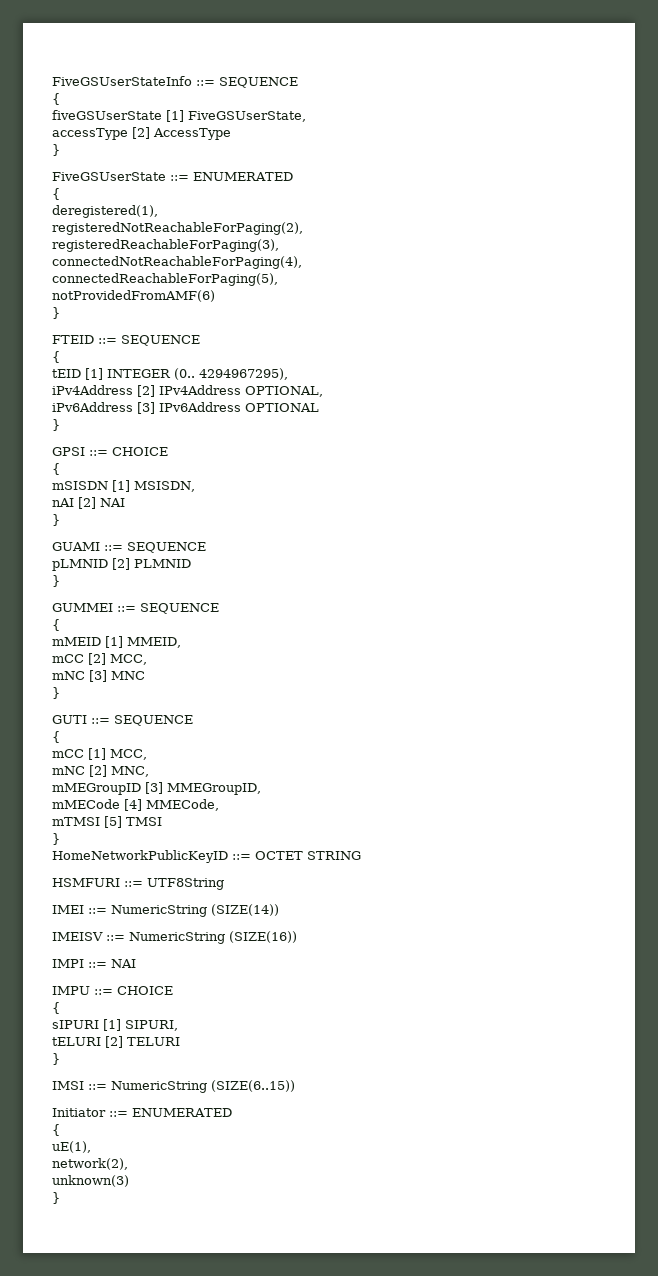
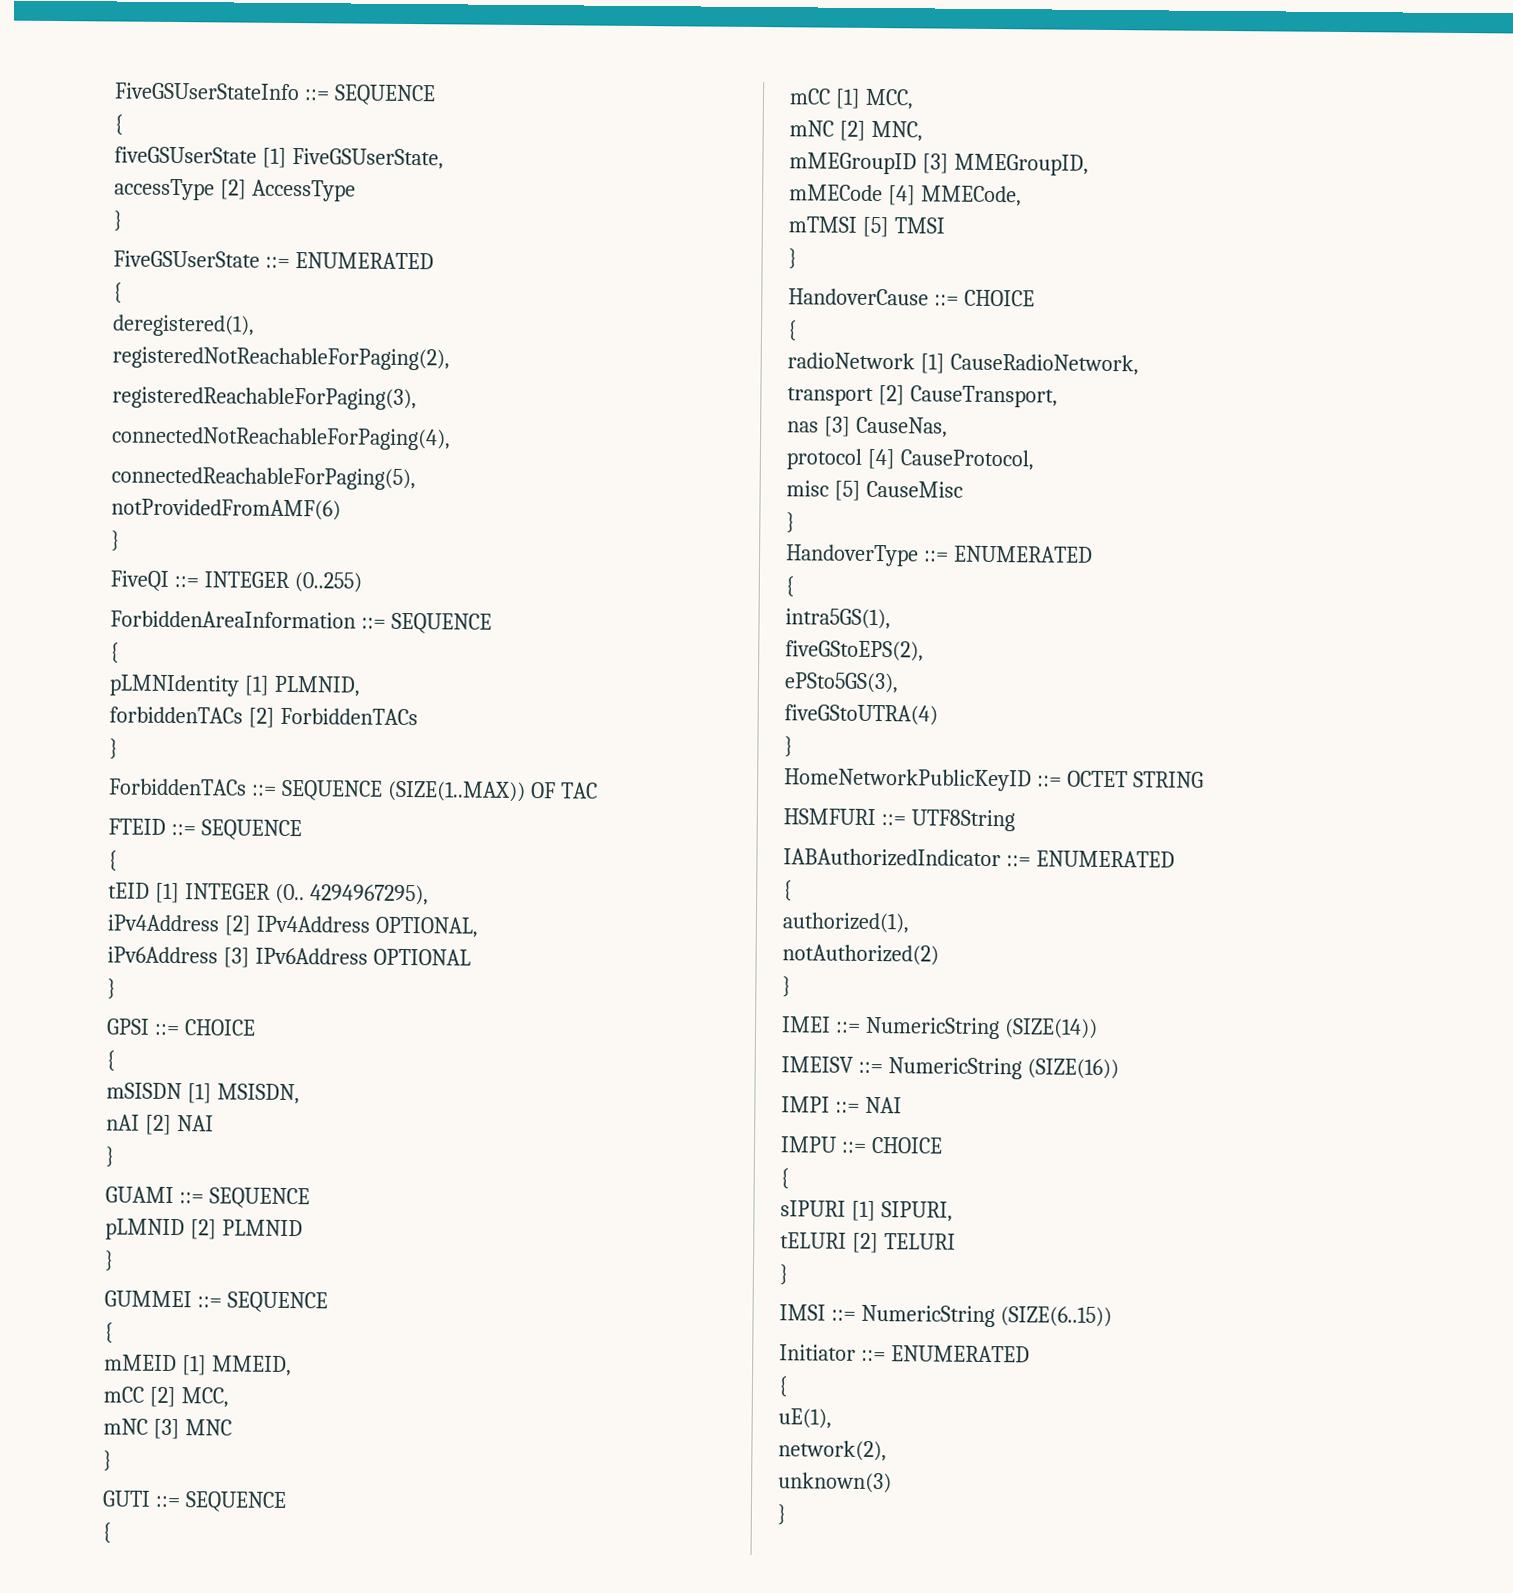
(60, 313) none -> [110,570,362,593] [110,610,492,634] [110,642,120,664] [109,674,361,697] [109,706,418,728] [109,738,119,760] [108,778,598,803] // FiveQI ::= INTEGER (0..255) // ForbiddenAreaInformation ::= SEQUENCE // { // pLMNIdentity [1] PLMNID, // forbiddenTACs [2] ForbiddenTACs // } // ForbiddenTACs ::= SEQUENCE (SIZE(1..MAX)) OF TAC
(60, 839) none -> [788,288,1035,307] [787,320,798,342] [787,352,1139,376] [787,385,1058,408] [787,416,948,438] [786,448,1034,471] [786,480,963,501] [786,512,796,534] [785,544,1093,567] [785,576,795,598] [785,608,891,630] [785,640,924,662] [784,672,899,694] [784,704,938,726] [784,736,794,758] // HandoverCause ::= CHOICE // { // radioNetwork [1] CauseRadioNetwork, // transport [2] CauseTransport, // nas [3] CauseNas, // protocol [4] CauseProtocol, // misc [5] CauseMisc // } // HandoverType ::= ENUMERATED // { // intra5GS(1), // fiveGStoEPS(2), // ePSto5GS(3), // fiveGStoUTRA(4) // }
(224, 884) none -> [783,848,1175,868] [783,880,793,902] [782,912,910,934] [782,944,939,966] [782,976,792,998] // IABAuthorizedIndicator ::= ENUMERATED // { // authorized(1), // notAuthorized(2) // }

